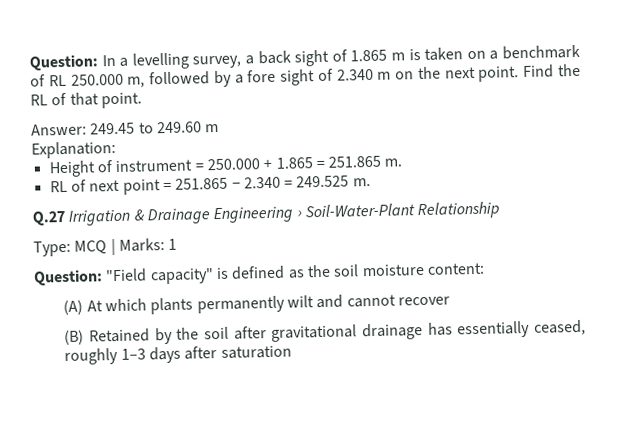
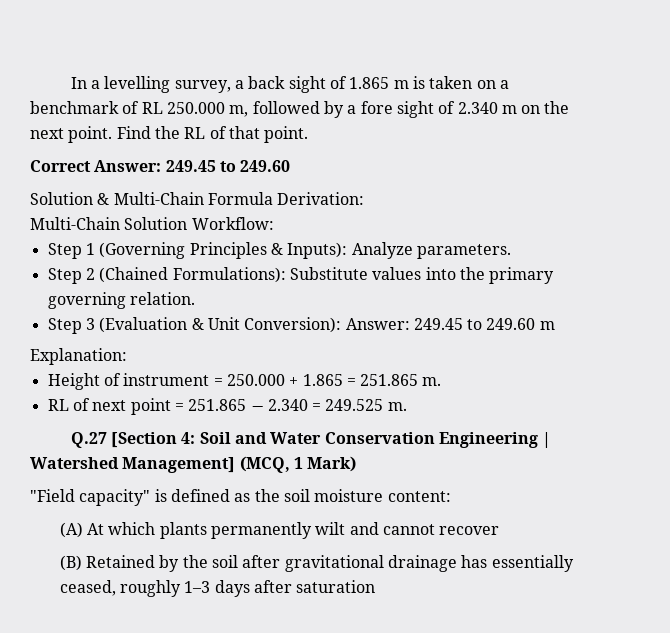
[29,54,98,71] Question: -> (70, 83) none
(142, 100) none -> [30,160,291,172] [30,192,365,205] [30,217,274,230] [47,242,511,259] [47,267,555,284] [47,292,195,309] [47,317,342,334] Correct Answer: 249.45 to 249.60 // Solution & Multi-Chain Formula Derivation: // Multi-Chain Solution Workflow: // Step 1 (Governing Principles & Inputs): Analyze parameters. // Step 2 (Chained Formulations): Substitute values into the primary governing relation. // Step 3 (Evaluation & Unit Conversion):
[68,201,501,226] [33,238,178,257] [33,269,103,286] Irrigation & Drainage Engineering › Soil-Water-Plant Relationship // Type: MCQ | Marks: 1 // Question: -> [111,432,552,448] [30,456,357,473] [Section 4: Soil and Water Conservation Engineering | Watershed Management] (MCQ, 1 Mark) //

